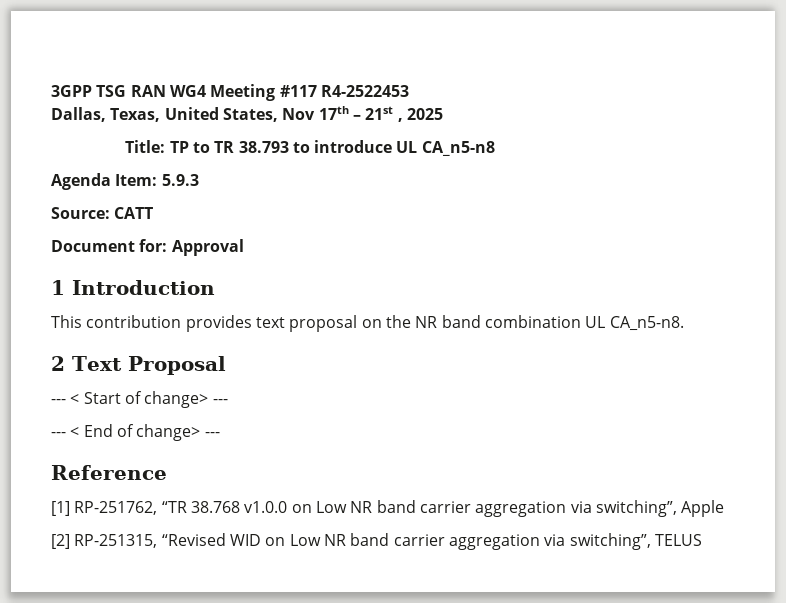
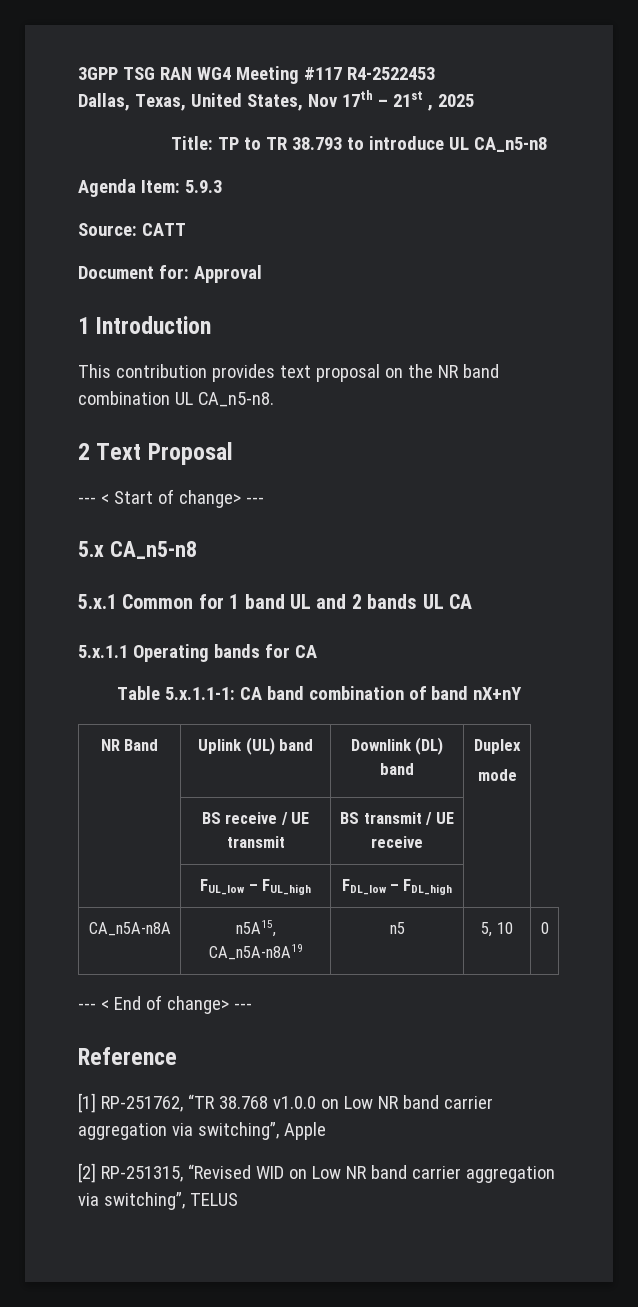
(228, 401) none -> [78,541,197,559] [78,594,472,609] [78,644,317,662] [116,686,523,700] [100,739,159,751] [198,737,313,755] [350,737,444,755] [380,763,414,775] [474,739,521,754] [477,769,517,781] [201,812,310,825] [226,836,285,848] [340,812,454,825] [371,836,423,848] [200,879,311,895] [341,879,453,895] [88,922,171,936] [235,920,276,937] [208,944,303,960] [389,922,405,934] [481,922,513,937] [540,922,549,934] // 5.x CA_n5-n8 // 5.x.1 Common for 1 band UL and 2 bands UL CA // 5.x.1.1 Operating bands for CA // Table 5.x.1.1-1: CA band combination of band nX+nY // NR Band | Uplink (UL) band | Downlink (DL) band | Duplex // mode // | BS receive / UE transmit | BS transmit / UE receive | // | FUL_low – FUL_high | FDL_low – FDL_high | // CA_n5A-n8A | n5A15, CA_n5A-n8A19 | n5 | 5, 10 | 0

